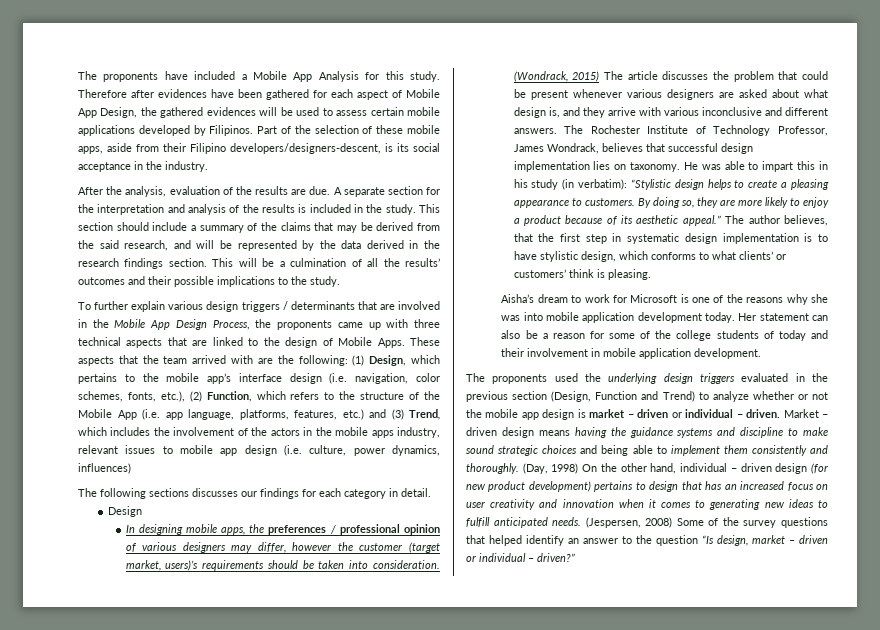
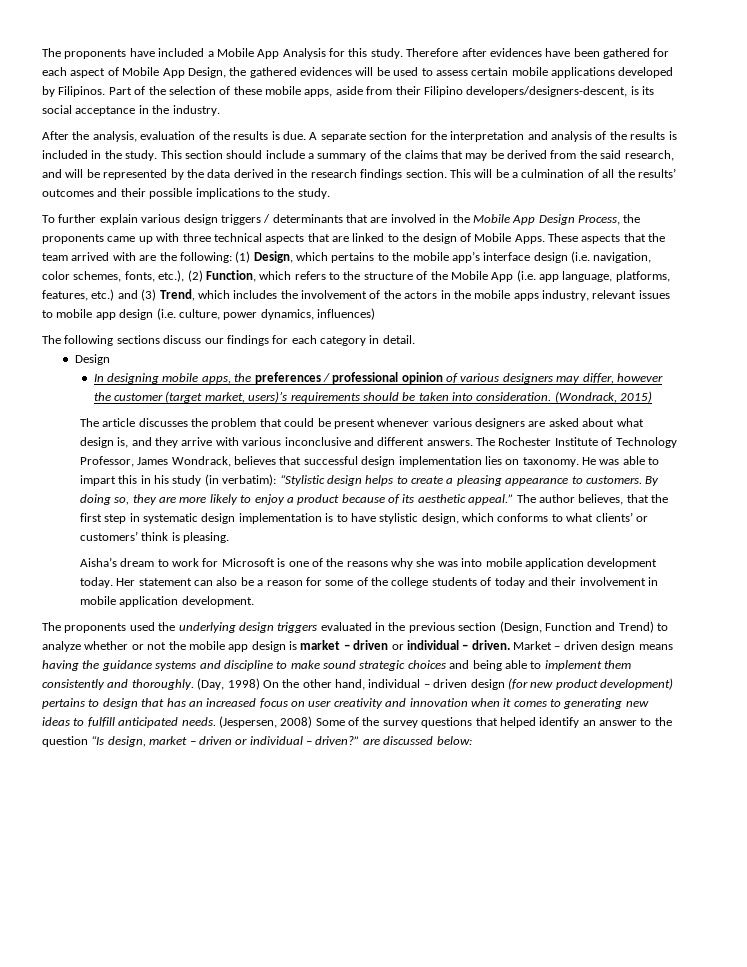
[291,189,307,195] are -> [271,131,280,140] is
[192,488,238,497] discusses -> [163,335,202,344] discuss
(600, 76) none -> (653, 397) //
(575, 557) none -> [362,736,472,745] are discussed below:

